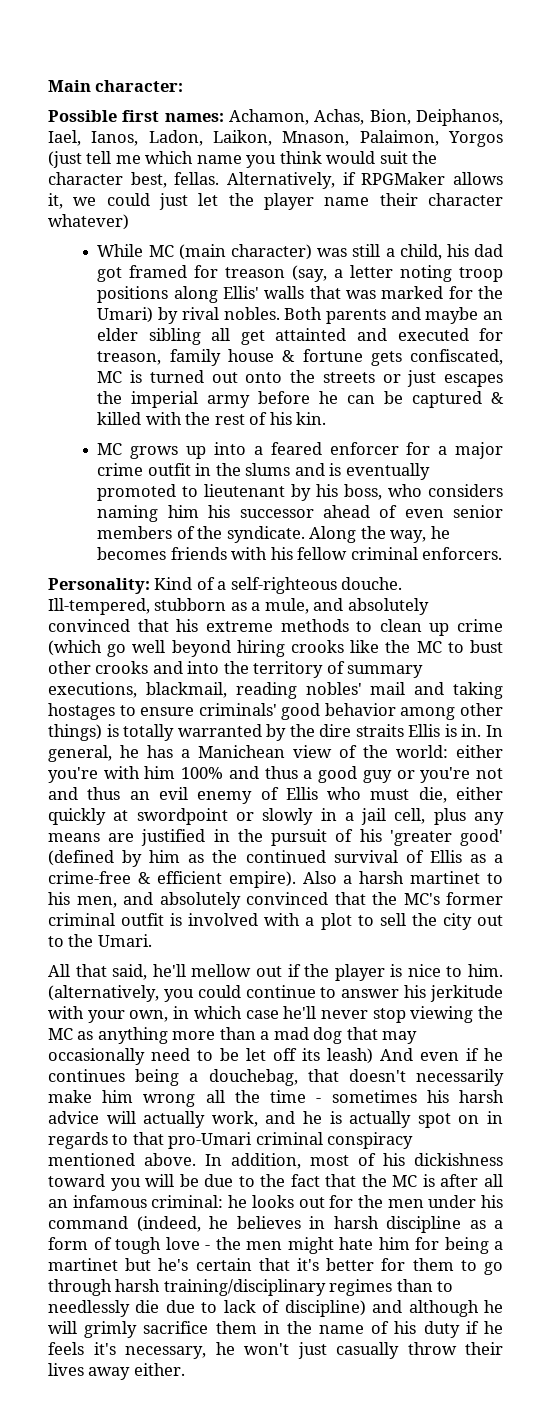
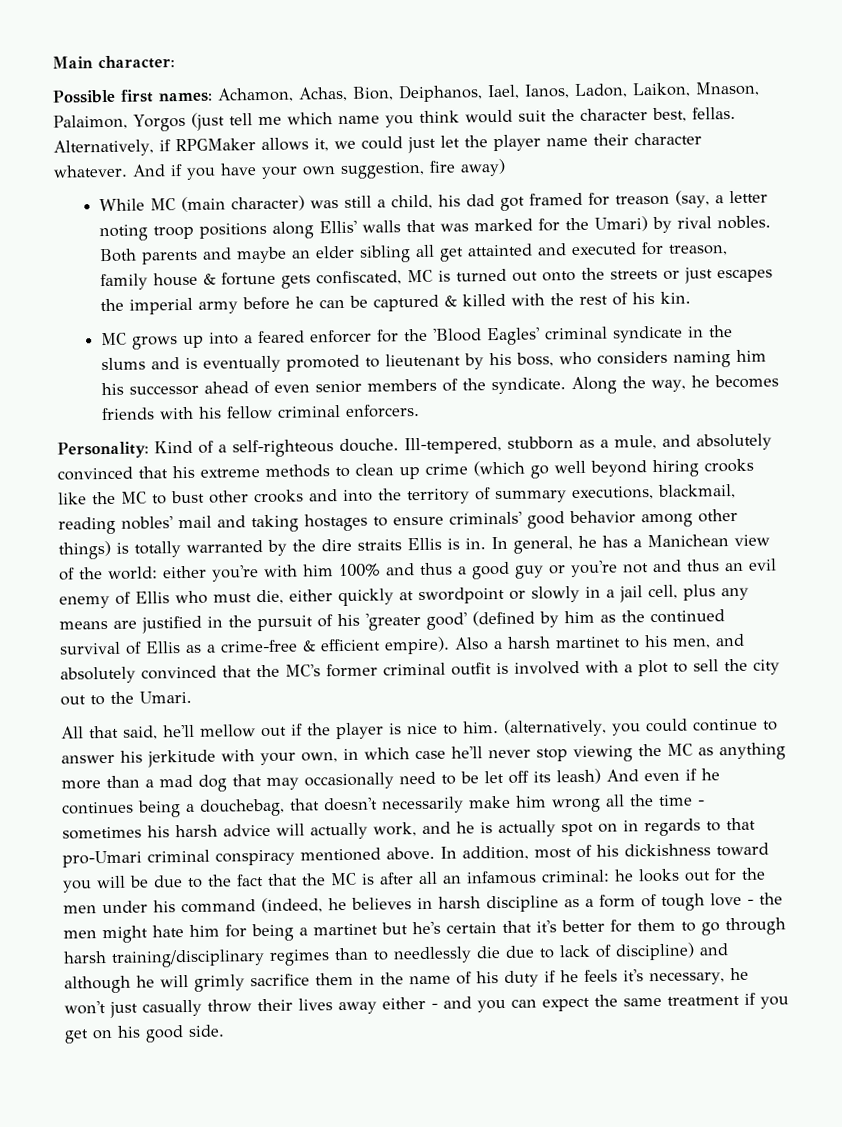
[48,214,129,230] whatever) -> [53,158,506,180] whatever. And if you have your own suggestion, fire away)
[438,442,503,459] [97,463,191,476] a major crime outfit -> [404,325,684,346] the 'Blood Eagles' criminal syndicate
[133,1363,185,1376] either. -> [382,992,789,1013] [64,1024,225,1044] either - and you can expect the same treatment if you get on his good side.

